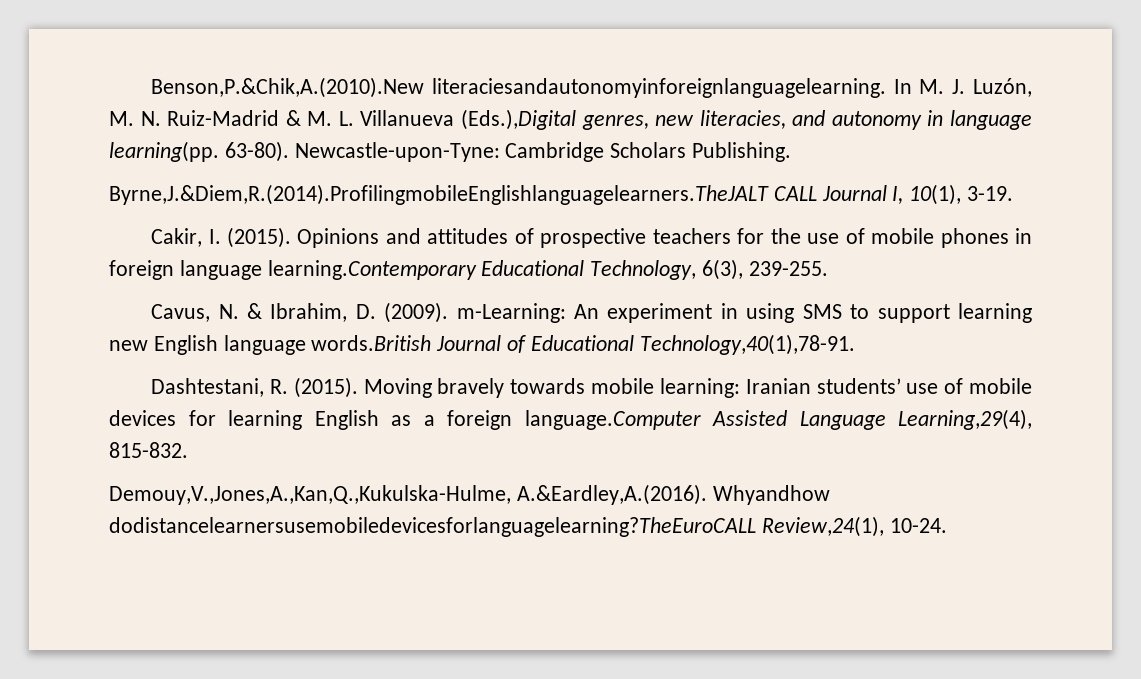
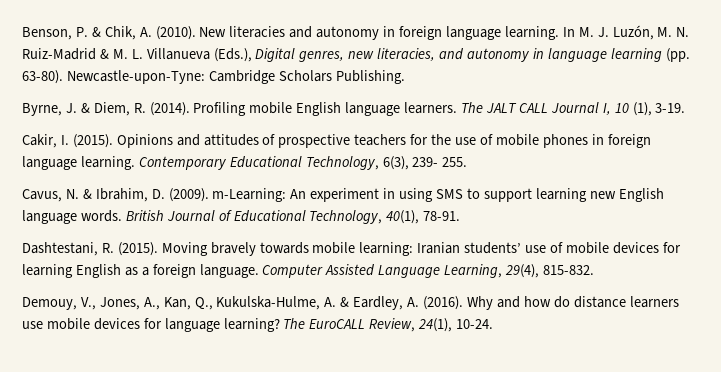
[151,77,886,98] Benson,P.&Chik,A.(2010).New literaciesandautonomyinforeignlanguagelearning. -> [22,26,559,40] Benson, P. & Chik, A. (2010). New literacies and autonomy in foreign language learning.
[460,109,576,130] (Eds.),Digital -> [213,48,296,62] (Eds.), Digital
[109,141,219,162] learning(pp. -> [610,48,690,62] learning (pp.
[109,184,769,205] Byrne,J.&Diem,R.(2014).ProfilingmobileEnglishlanguagelearners.TheJALT -> [22,102,517,116] Byrne, J. & Diem, R. (2014). Profiling mobile English language learners. The JALT
[909,184,962,205] 10(1), -> [614,102,652,116] 10 (1),
[267,260,477,280] learning.Contemporary -> [80,156,227,170] learning. Contemporary
[748,261,828,276] 239-255. -> [412,157,468,167] 239- 255.
[311,335,432,351] words.British -> [80,210,164,222] words. British
[639,334,855,355] Technology,40(1),78-91. -> [309,210,461,224] Technology, 40(1), 78-91.
[524,409,1032,430] [109,442,188,458] [109,484,830,505] [109,516,884,537] language.Computer Assisted Language Learning,29(4), 815-832. // Demouy,V.,Jones,A.,Kan,Q.,Kukulska-Hulme, A.&Eardley,A.(2016). Whyandhow dodistancelearnersusemobiledevicesforlanguagelearning?TheEuroCALL Review,24(1), -> [199,264,595,278] [22,296,679,310] [22,318,453,332] language. Computer Assisted Language Learning, 29(4), 815-832. // Demouy, V., Jones, A., Kan, Q., Kukulska-Hulme, A. & Eardley, A. (2016). Why and how do distance learners use mobile devices for language learning? The EuroCALL Review, 24(1),

